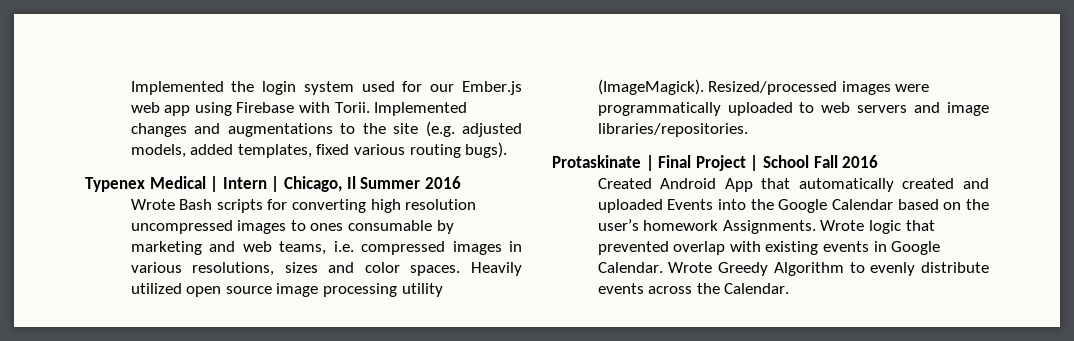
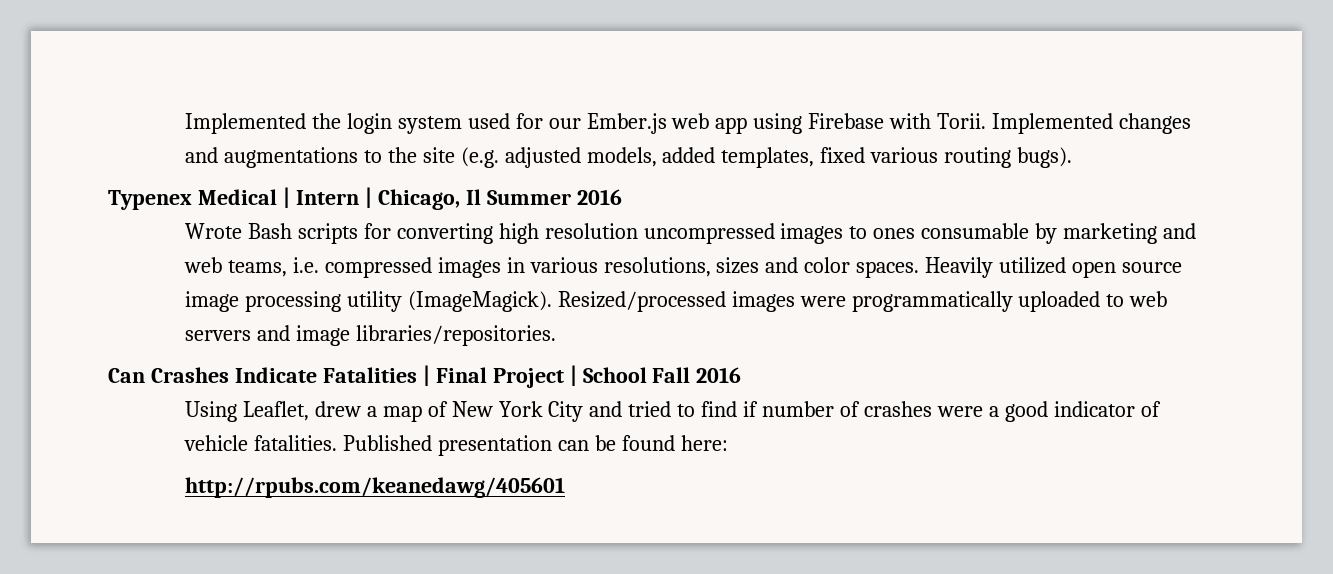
[552,155,641,168] Protaskinate -> [108,367,417,383] Can Crashes Indicate Fatalities
[597,178,989,192] [597,199,989,213] [597,219,935,234] [597,241,941,255] [597,262,989,276] [597,283,790,294] Created Android App that automatically created and uploaded Events into the Google Calendar based on the user’s homework Assignments. Wrote logic that prevented overlap with existing events in Google Calendar. Wrote Greedy Algorithm to evenly distribute events across the Calendar. -> [184,401,1161,422] [183,435,728,456] [184,477,565,498] Using Leaflet, drew a map of New York City and tried to find if number of crashes were a good indicator of vehicle fatalities. Published presentation can be found here: // http://rpubs.com/keanedawg/405601

